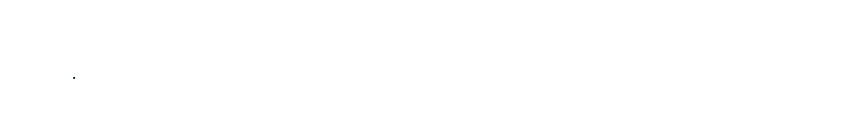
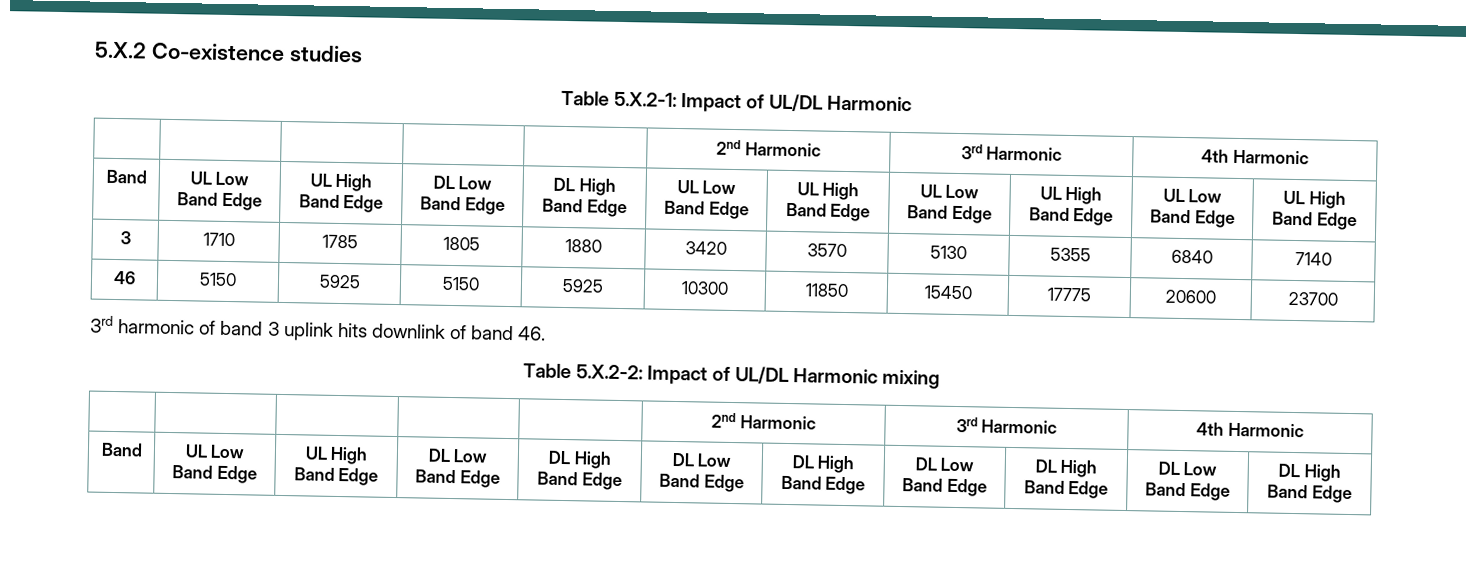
[72,76,76,79] . -> [94,41,363,63] [560,90,913,113] [716,139,821,157] [960,144,1063,161] [1201,149,1309,165] [105,169,147,184] [189,171,250,186] [177,192,262,211] [309,173,373,192] [298,194,384,213] [432,175,493,190] [420,196,505,215] [553,177,616,196] [542,198,627,218] [676,179,737,195] [664,200,749,220] [796,182,860,201] [785,202,871,222] [919,184,980,199] [907,205,992,224] [1039,186,1103,205] [1028,207,1114,226] [1162,188,1223,203] [1150,209,1235,228] [1283,190,1346,209] [1272,211,1357,231] [119,231,131,245] [202,232,235,247] [322,234,358,249] [443,236,480,251] [565,239,602,253] [684,241,727,255] [807,243,847,258] [930,245,967,260] [1049,247,1091,262] [1170,249,1213,264] [1295,252,1332,266] [113,270,136,285] [199,272,237,287] [318,274,361,289] [442,276,480,291] [562,278,604,293] [681,281,729,295] [804,283,849,298] [923,285,973,300] [1047,287,1091,302] [1165,289,1216,304] [1287,291,1338,306] [90,315,547,341] [522,363,941,389] [711,412,816,430] [955,416,1058,434] [1196,422,1304,438] [100,442,143,457] [184,444,246,459] [172,465,257,484] [304,446,369,465] [293,467,379,486] [427,448,489,463] [415,469,500,488] [548,450,612,469] [537,471,622,491] [671,452,732,468] [659,473,744,493] [791,455,855,474] [780,475,866,495] [914,457,975,472] [902,478,987,497] [1034,459,1098,478] [1023,480,1109,499] [1157,461,1218,476] [1145,482,1230,501] [1278,463,1341,482] [1267,484,1352,504] 5.X.2 Co-existence studies // Table 5.X.2-1: Impact of UL/DL Harmonic // | | | | | 2nd Harmonic | 3rd Harmonic | 4th Harmonic // Band | UL Low Band Edge | UL High Band Edge | DL Low Band Edge | DL High Band Edge | UL Low Band Edge | UL High Band Edge | UL Low Band Edge | UL High Band Edge | UL Low Band Edge | UL High Band Edge // 3 | 1710 | 1785 | 1805 | 1880 | 3420 | 3570 | 5130 | 5355 | 6840 | 7140 // 46 | 5150 | 5925 | 5150 | 5925 | 10300 | 11850 | 15450 | 17775 | 20600 | 23700 // 3rd harmonic of band 3 uplink hits downlink of band 46. // Table 5.X.2-2: Impact of UL/DL Harmonic mixing // | | | | | 2nd Harmonic | 3rd Harmonic | 4th Harmonic // Band | UL Low Band Edge | UL High Band Edge | DL Low Band Edge | DL High Band Edge | DL Low Band Edge | DL High Band Edge | DL Low Band Edge | DL High Band Edge | DL Low Band Edge | DL High Band Edge

